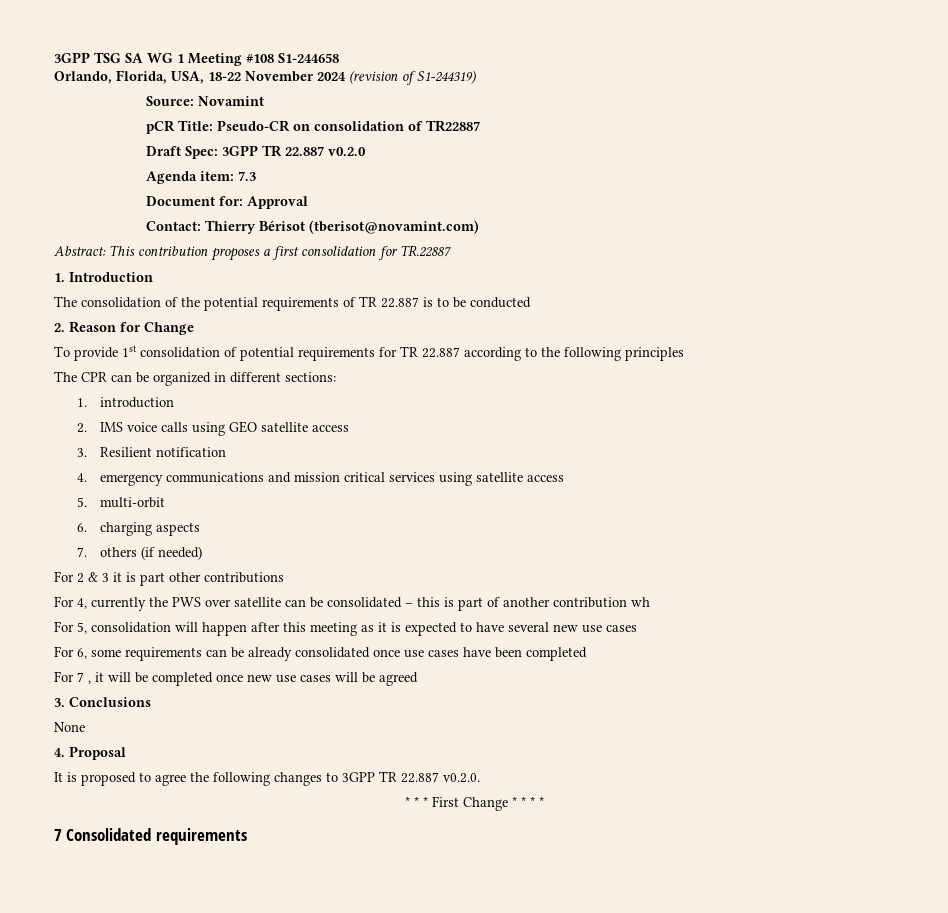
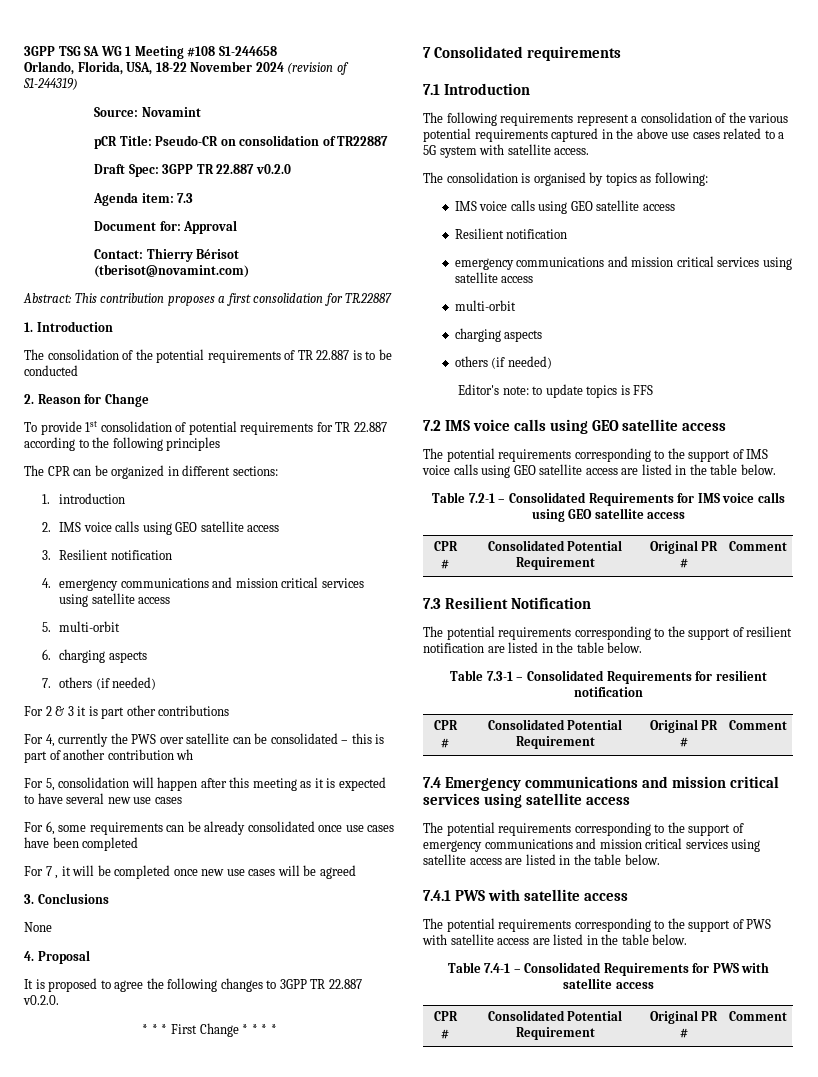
(247, 836) none -> [423,83,530,95] [423,112,789,126] [423,128,785,142] [423,144,590,158] [423,172,708,186] [454,200,675,214] [454,228,568,239] [454,256,792,270] [454,272,534,283] [454,300,516,311] [454,328,543,342] [454,356,552,369] [458,384,654,398] [423,419,727,434] [423,448,769,462] [422,464,776,478] [432,492,785,506] [531,508,686,522] [433,541,458,551] [441,559,449,569] [487,540,623,551] [515,557,595,570] [649,540,719,554] [679,558,688,568] [729,541,787,551] [423,597,591,609] [423,626,793,640] [423,642,643,653] [450,670,767,684] [574,687,643,697] [433,720,458,730] [441,738,449,748] [487,719,623,730] [515,736,595,749] [649,719,719,733] [679,737,688,747] [729,720,787,730] [423,776,779,791] [423,793,630,808] [423,822,744,836] [423,838,761,852] [423,854,660,865] [423,889,628,901] [423,918,772,932] [422,934,688,945] [447,962,770,976] [563,978,654,989] [433,1011,458,1021] [441,1029,449,1039] [487,1010,623,1021] [515,1027,595,1040] [649,1010,719,1024] [679,1028,688,1038] [729,1011,787,1021] // 7.1 Introduction // The following requirements represent a consolidation of the various potential requirements captured in the above use cases related to a 5G system with satellite access. // The consolidation is organised by topics as following: // IMS voice calls using GEO satellite access // Resilient notification // emergency communications and mission critical services using satellite access // multi-orbit // charging aspects // others (if needed) // Editor's note: to update topics is FFS // 7.2 IMS voice calls using GEO satellite access // The potential requirements corresponding to the support of IMS voice calls using GEO satellite access are listed in the table below. // Table 7.2-1 – Consolidated Requirements for IMS voice calls using GEO satellite access // CPR # | Consolidated Potential Requirement | Original PR # | Comment // 7.3 Resilient Notification // The potential requirements corresponding to the support of resilient notification are listed in the table below. // Table 7.3-1 – Consolidated Requirements for resilient notification // CPR # | Consolidated Potential Requirement | Original PR # | Comment // 7.4 Emergency communications and mission critical services using satellite access // The potential requirements corresponding to the support of emergency communications and mission critical services using satellite access are listed in the table below. // 7.4.1 PWS with satellite access // The potential requirements corresponding to the support of PWS with satellite access are listed in the table below. // Table 7.4-1 – Consolidated Requirements for PWS with satellite access // CPR # | Consolidated Potential Requirement | Original PR # | Comment

